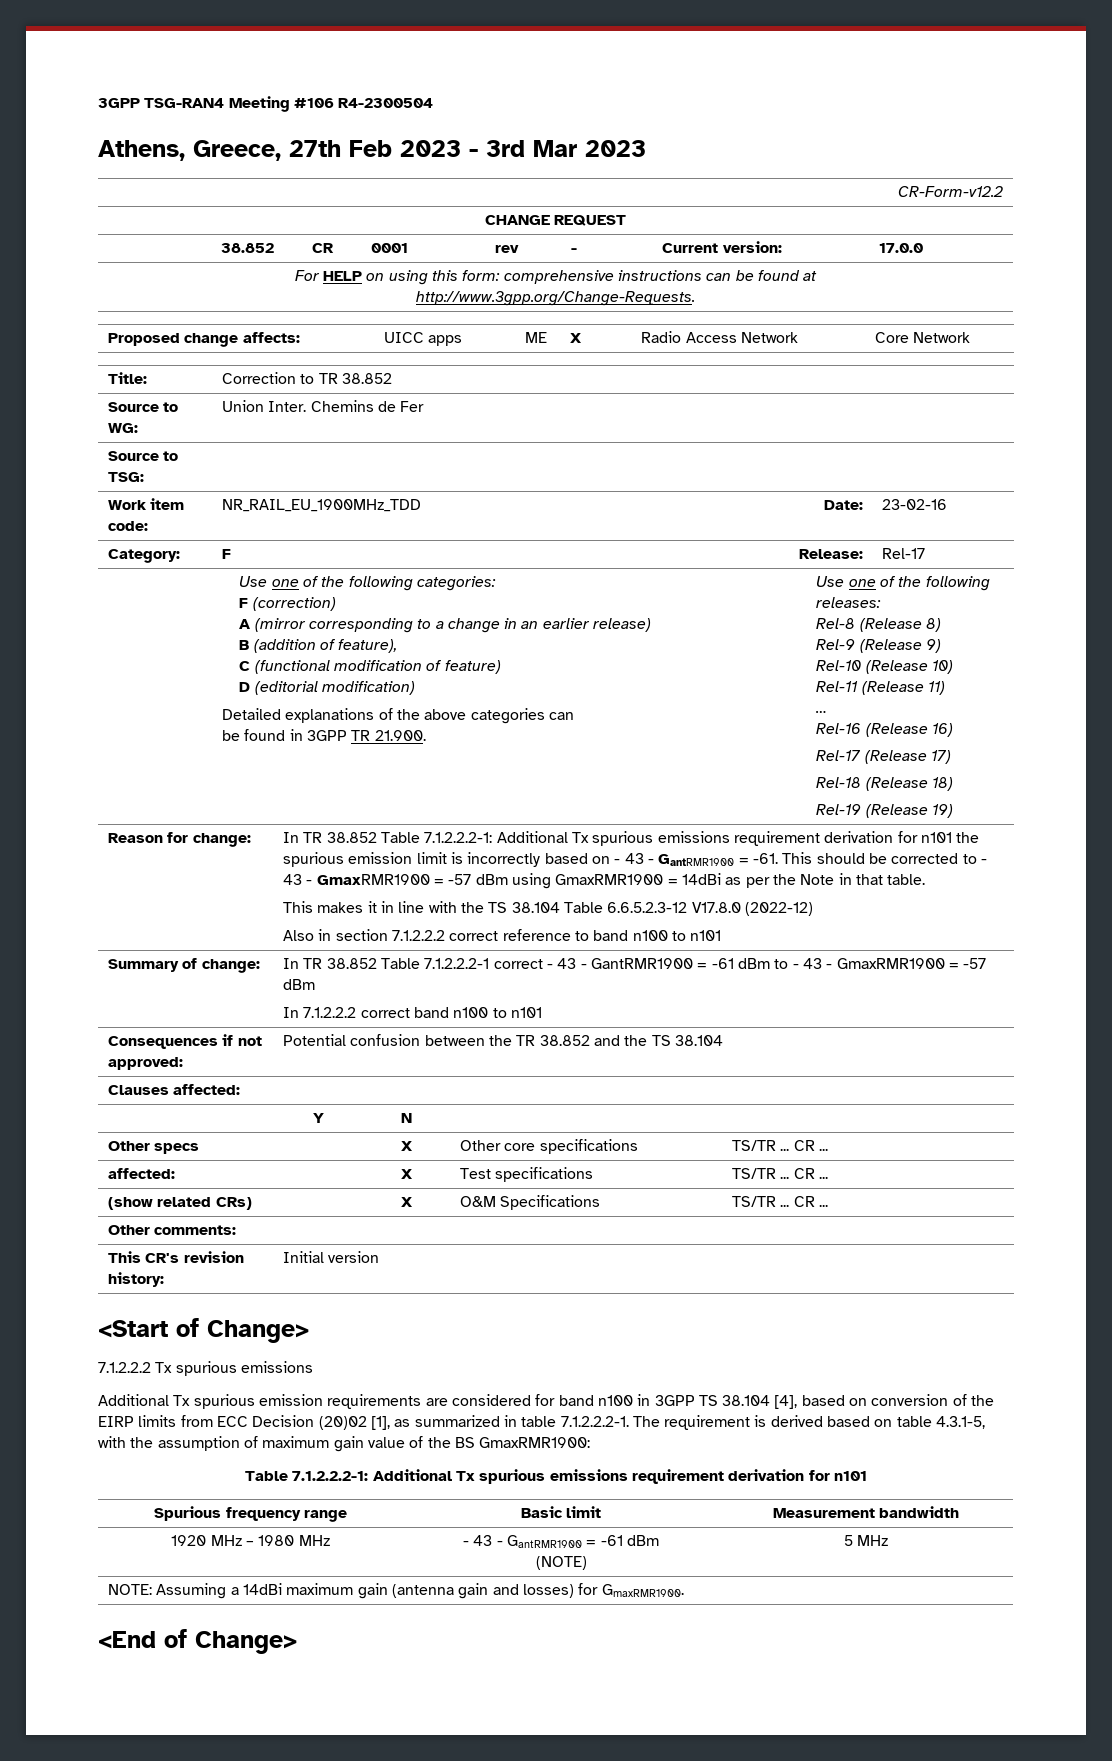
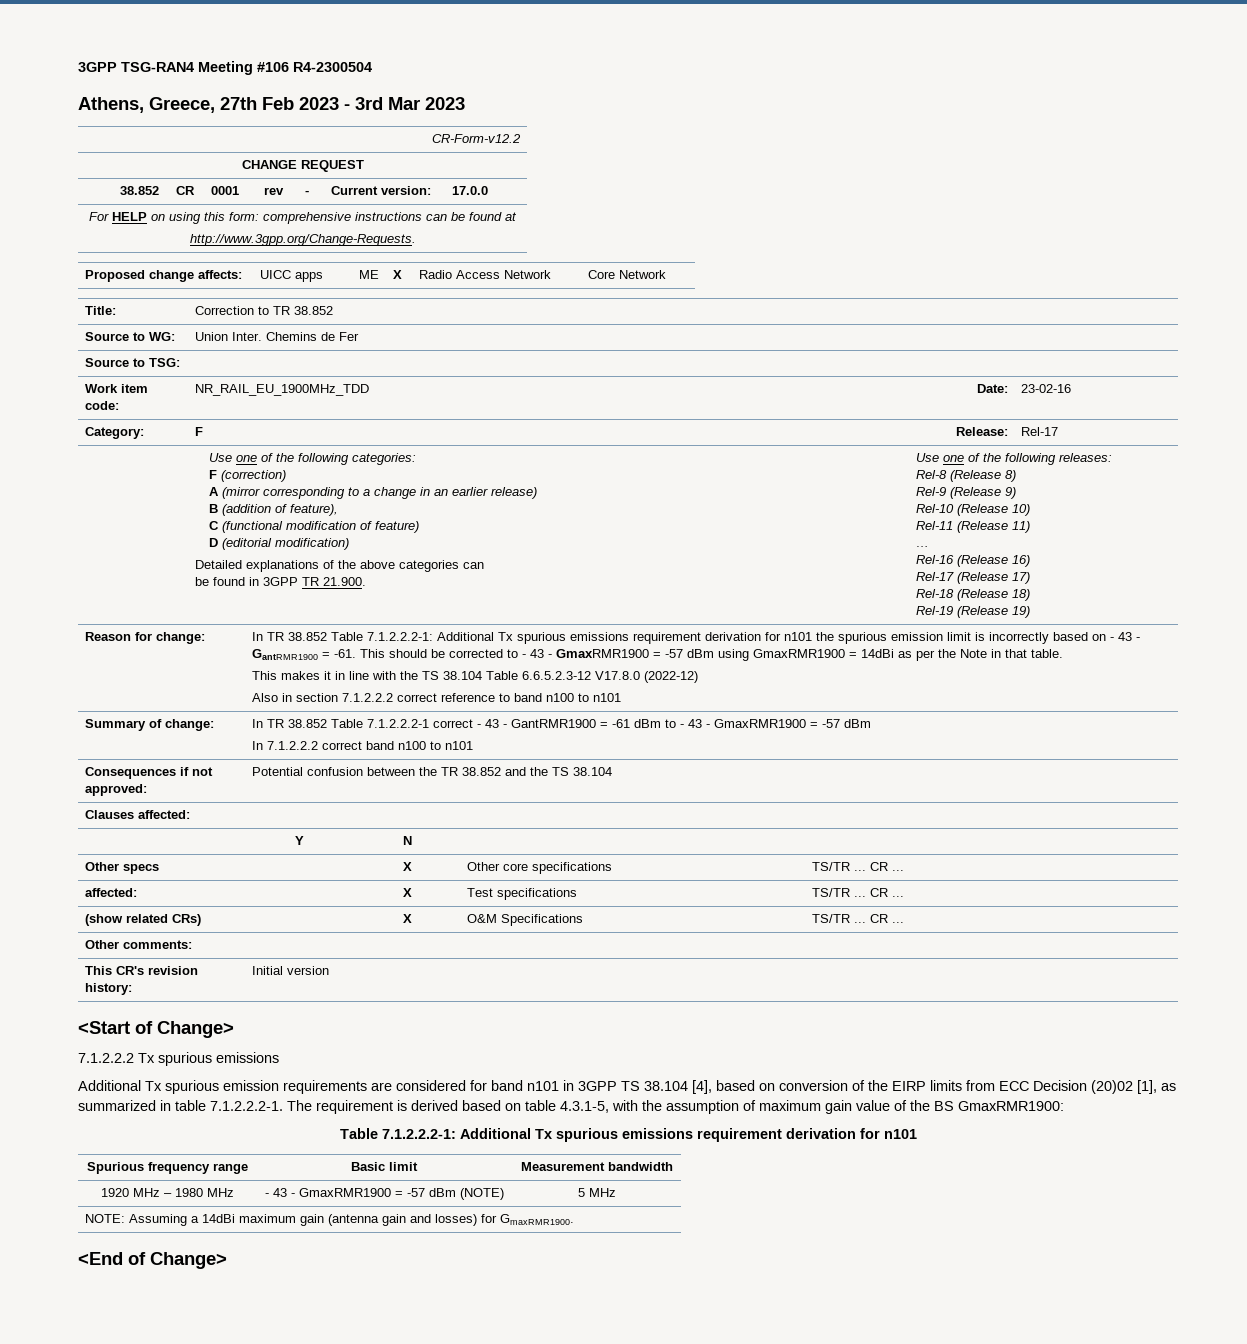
[597,1395,633,1406] n100 -> [527,1081,559,1091] n101
[507,1535,659,1548] GantRMR1900 = -61 dBm // -> [298,1188,456,1197] GmaxRMR1900 = -57 dBm

